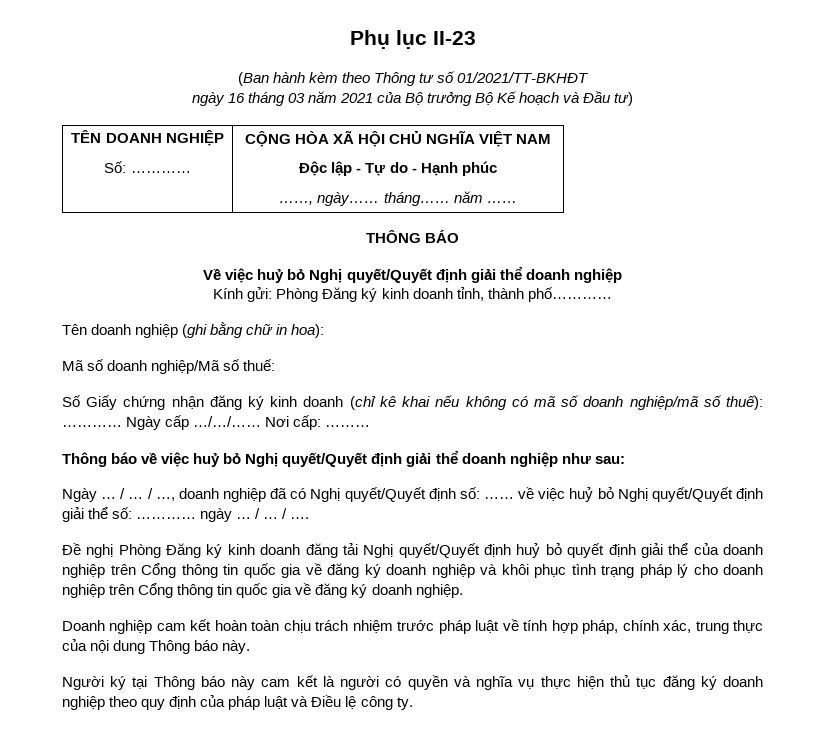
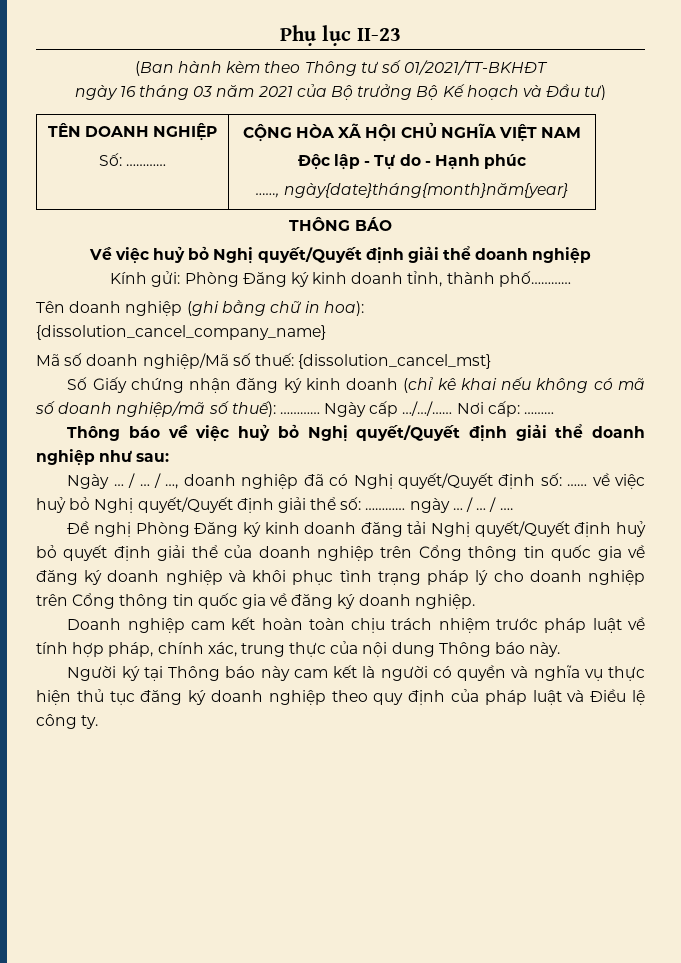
[317,191,517,206] ngày…… tháng…… năm …… -> [283,183,568,198] ngày{date}tháng{month}năm{year}
(325, 331) none -> [36,325,326,340] {dissolution_cancel_company_name}
(276, 365) none -> [298,354,492,369] {dissolution_cancel_mst}

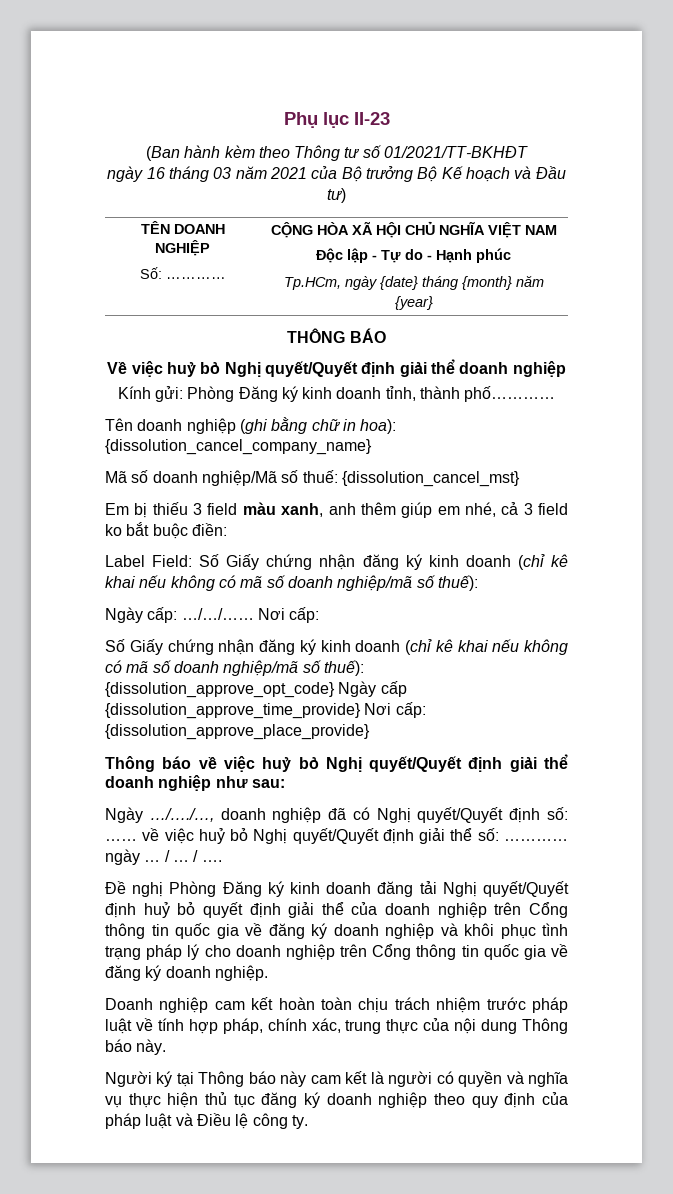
[256,183,568,198] ……, ngày{date}tháng{month}năm{year} -> [283,275,544,290] [394,296,433,310] Tp.HCm, ngày {date} tháng {month} năm {year}
(492, 361) none -> [105,502,568,518] [105,522,227,539] [105,555,193,567] Em bị thiếu 3 field màu xanh, anh thêm giúp em nhé, cả 3 field ko bắt buộc điền: // Label Field:
[279,401,399,417] ………… Ngày cấp -> [105,607,178,623] // Ngày cấp:
[524,412,555,414] ……… -> [105,639,568,655] [105,660,364,676] [105,681,407,698] [105,702,426,719] [105,724,370,740] // Số Giấy chứng nhận đăng ký kinh doanh (chỉ kê khai nếu không có mã số doanh nghiệp/mã số thuế): {dissolution_approve_opt_code} Ngày cấp {dissolution_approve_time_provide} Nơi cấp: {dissolution_approve_place_provide}
[113,473,179,489] … / … / …, -> [149,808,214,822] …/…./…,

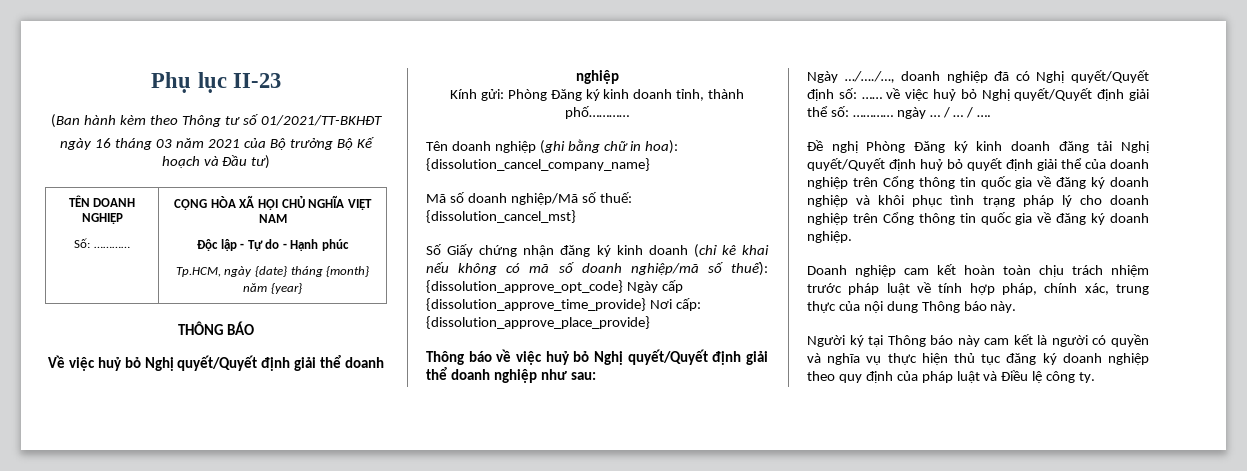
[283,277,341,290] Tp.HCm, -> [175,267,221,277] Tp.HCM,
[105,502,568,518] [105,522,227,539] [105,554,569,570] [105,575,478,591] [105,607,320,623] // Em bị thiếu 3 field màu xanh, anh thêm giúp em nhé, cả 3 field ko bắt buộc điền: // Label Field: Số Giấy chứng nhận đăng ký kinh doanh (chỉ kê khai nếu không có mã số doanh nghiệp/mã số thuế): // Ngày cấp: …/…/…… Nơi cấp: -> (576, 216) none

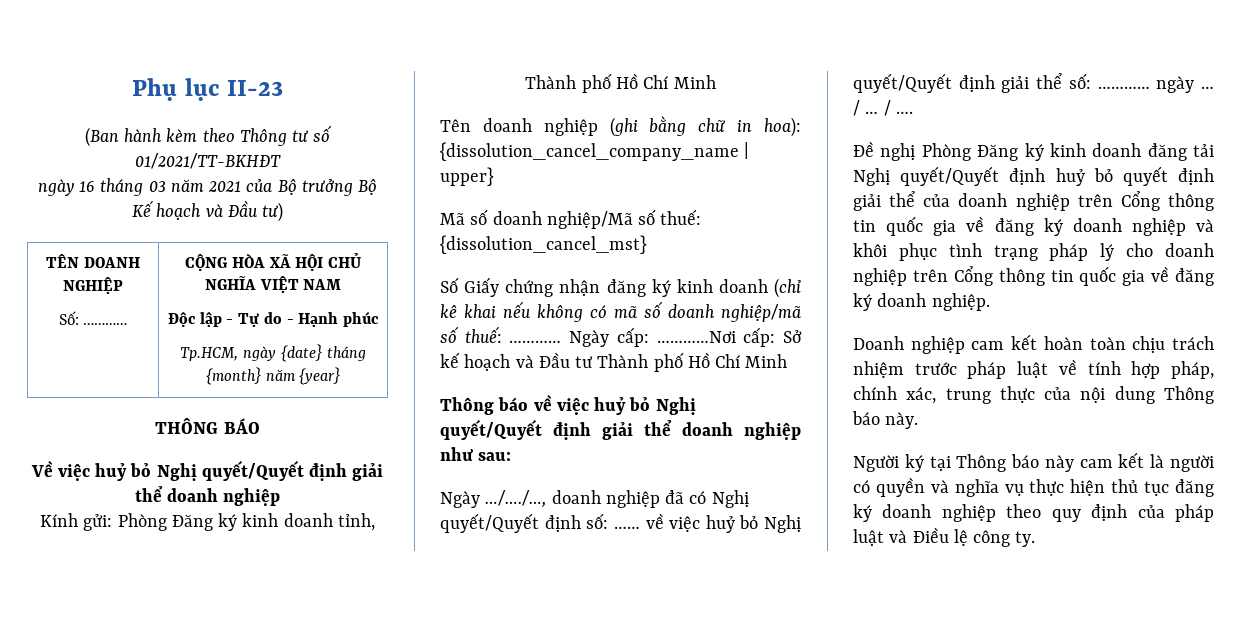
[708,89,745,99] [565,106,629,119] thành phố………… -> [525,73,716,93] Thành phố Hồ Chí Minh
[426,158,650,171] {dissolution_cancel_company_name} -> [440,142,750,161] [440,167,494,186] {dissolution_cancel_company_name | upper}
[731,262,768,276] [426,280,683,293] [426,298,701,311] [426,316,650,329] thuế): {dissolution_approve_opt_code} Ngày cấp {dissolution_approve_time_provide} Nơi cấp: {dissolution_approve_place_provide} -> [464,326,802,347] [440,352,788,372] thuế: ………… Ngày cấp: …………Nơi cấp: Sở kế hoạch và Đầu tư Thành phố Hồ Chí Minh

